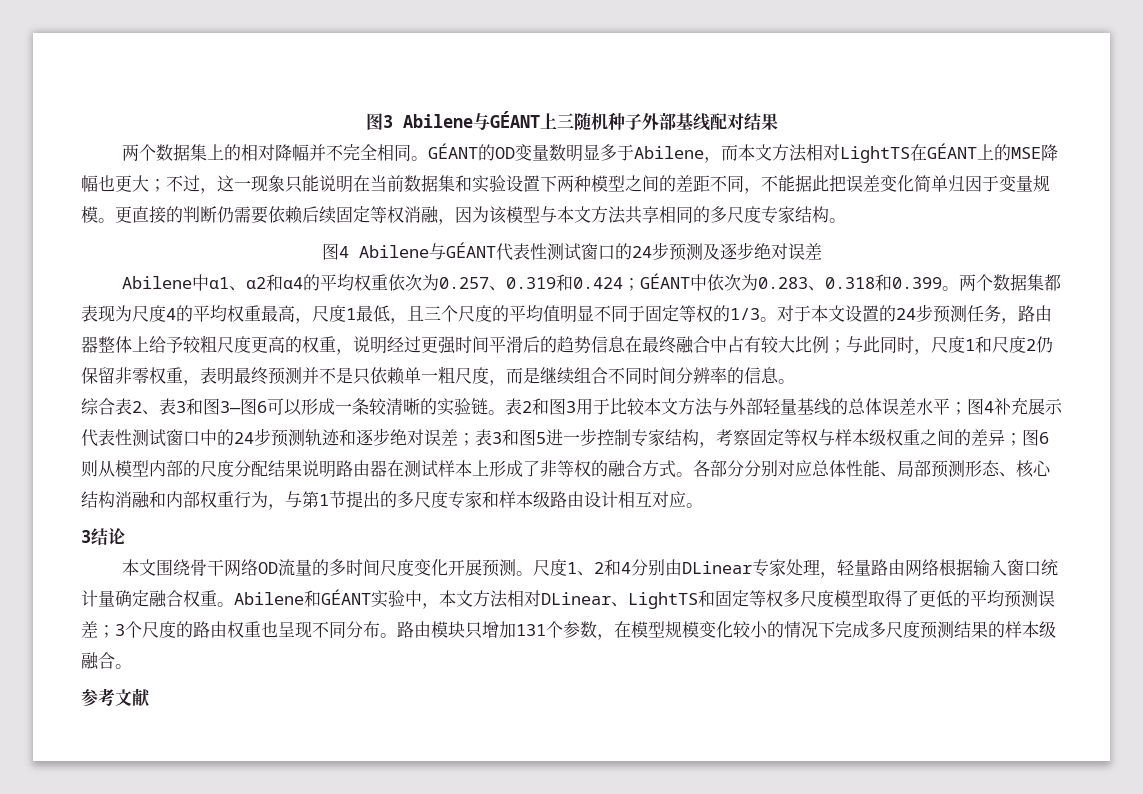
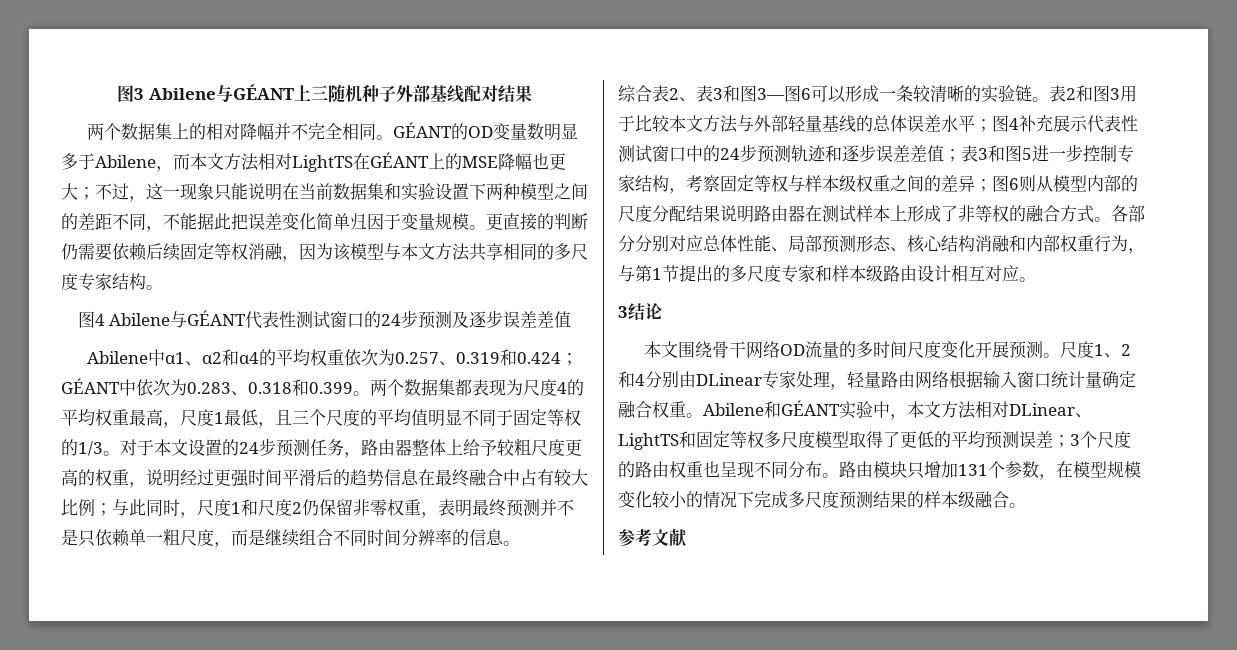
[753,243,822,260] 绝对误差 -> [503,311,572,328] 误差差值
[390,429,458,446] 绝对误差 -> [876,145,944,162] 误差差值

